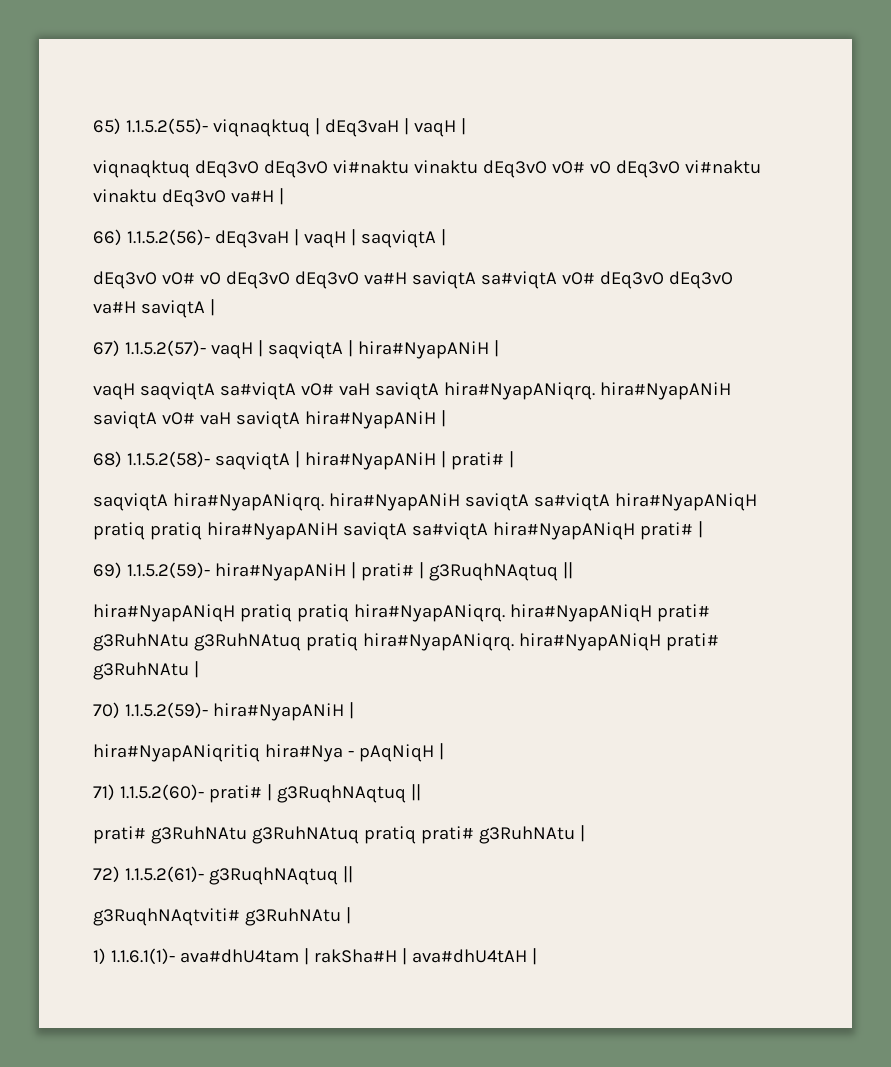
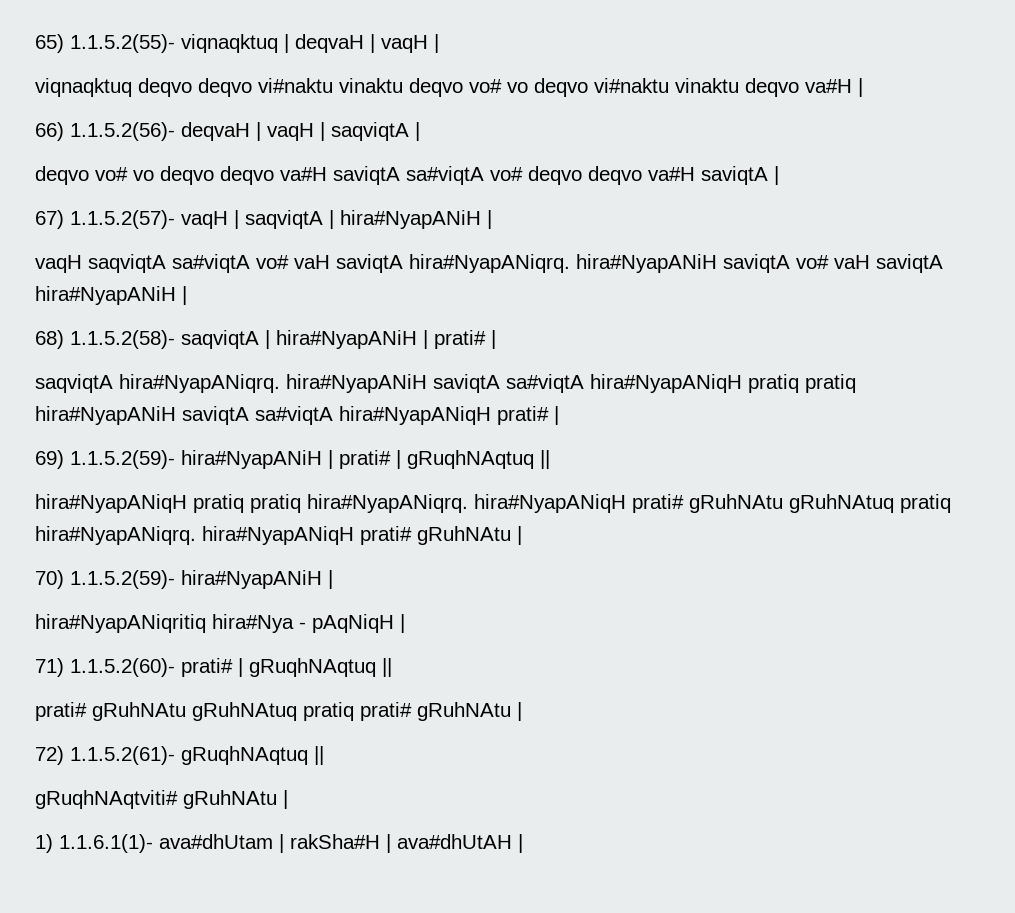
[324,119,399,137] dEq3vaH -> [295,34,364,53] deqvaH
[194,160,761,178] [93,189,226,207] dEq3vO dEq3vO vi#naktu vinaktu dEq3vO vO# vO dEq3vO vi#naktu vinaktu dEq3vO -> [138,78,799,97] deqvo deqvo vi#naktu vinaktu deqvo vo# vo deqvo vi#naktu vinaktu deqvo
[214,230,289,248] dEq3vaH -> [181,122,250,141] deqvaH
[93,271,733,289] dEq3vO vO# vO dEq3vO dEq3vO va#H saviqtA sa#viqtA vO# dEq3vO dEq3vO -> [35,166,642,185] deqvo vo# vo deqvo deqvo va#H saviqtA sa#viqtA vo# deqvo deqvo
[300,383,334,396] vO# -> [256,255,289,269] vo#
[161,412,195,425] vO# -> [796,255,829,269] vo#
[428,563,558,581] g3RuqhNAqtuq -> [407,450,534,469] gRuqhNAqtuq
[93,633,719,651] [93,662,189,680] g3RuhNAtu g3RuhNAtuq pratiq hira#NyapANiqrq. hira#NyapANiqH prati# g3RuhNAtu -> [689,494,951,513] [35,526,511,545] gRuhNAtu gRuhNAtuq pratiq hira#NyapANiqrq. hira#NyapANiqH prati# gRuhNAtu
[276,785,406,803] g3RuqhNAqtuq -> [249,658,376,677] gRuqhNAqtuq
[150,826,359,844] g3RuhNAtu g3RuhNAtuq -> [92,702,297,721] gRuhNAtu gRuhNAtuq
[478,826,575,844] g3RuhNAtu -> [417,702,511,721] gRuhNAtu
[208,866,353,885] [93,908,341,926] g3RuqhNAqtuq || // g3RuqhNAqtviti# g3RuhNAtu -> [181,746,324,765] [35,790,277,809] gRuqhNAqtuq || // gRuqhNAqtviti# gRuhNAtu
[179,949,299,963] ava#dhU4tam -> [159,834,273,849] ava#dhUtam
[411,949,527,963] ava#dhU4tAH -> [397,834,512,849] ava#dhUtAH

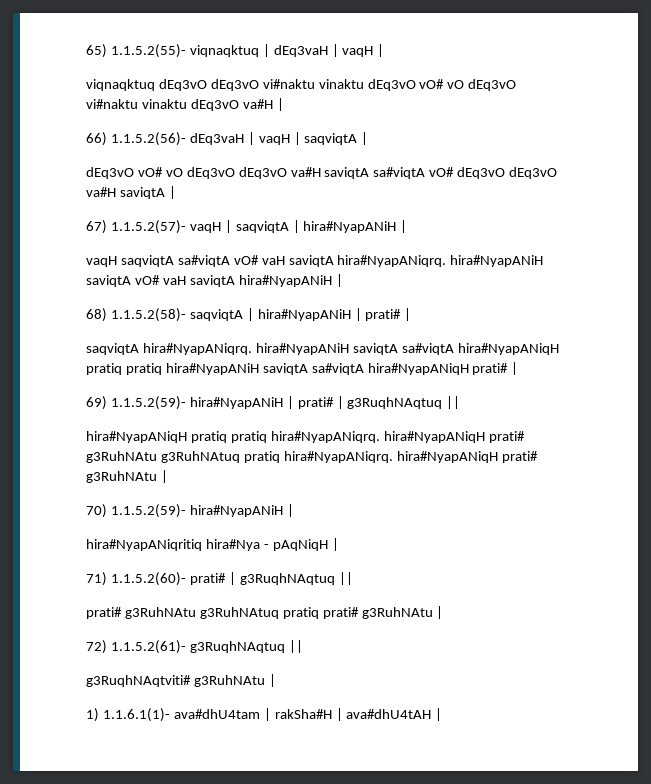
[295,34,364,53] deqvaH -> [273,45,328,57] dEq3vaH
[138,78,799,97] deqvo deqvo vi#naktu vinaktu deqvo vo# vo deqvo vi#naktu vinaktu deqvo -> [158,79,517,91] [86,99,239,111] dEq3vO dEq3vO vi#naktu vinaktu dEq3vO vO# vO dEq3vO vi#naktu vinaktu dEq3vO
[181,122,250,141] deqvaH -> [189,133,244,145] dEq3vaH
[35,166,642,185] deqvo vo# vo deqvo deqvo va#H saviqtA sa#viqtA vo# deqvo deqvo -> [86,167,558,179] dEq3vO vO# vO dEq3vO dEq3vO va#H saviqtA sa#viqtA vO# dEq3vO dEq3vO
[256,255,289,269] vo# -> [233,255,259,265] vO#
[796,255,829,269] vo# -> [134,275,160,285] vO#
[407,450,534,469] gRuqhNAqtuq -> [347,397,443,409] g3RuqhNAqtuq
[689,494,951,513] [35,526,511,545] gRuhNAtu gRuhNAtuq pratiq hira#NyapANiqrq. hira#NyapANiqH prati# gRuhNAtu -> [86,451,538,463] [86,471,157,483] g3RuhNAtu g3RuhNAtuq pratiq hira#NyapANiqrq. hira#NyapANiqH prati# g3RuhNAtu
[249,658,376,677] gRuqhNAqtuq -> [239,573,335,585] g3RuqhNAqtuq
[92,702,297,721] gRuhNAtu gRuhNAtuq -> [124,607,279,619] g3RuhNAtu g3RuhNAtuq
[417,702,511,721] gRuhNAtu -> [361,607,433,619] g3RuhNAtu
[181,746,324,765] [35,790,277,809] gRuqhNAqtuq || // gRuqhNAqtviti# gRuhNAtu -> [189,640,303,653] [86,675,265,687] g3RuqhNAqtuq || // g3RuqhNAqtviti# g3RuhNAtu
[159,834,273,849] ava#dhUtam -> [173,709,260,719] ava#dhU4tam
[397,834,512,849] ava#dhUtAH -> [346,709,432,719] ava#dhU4tAH

